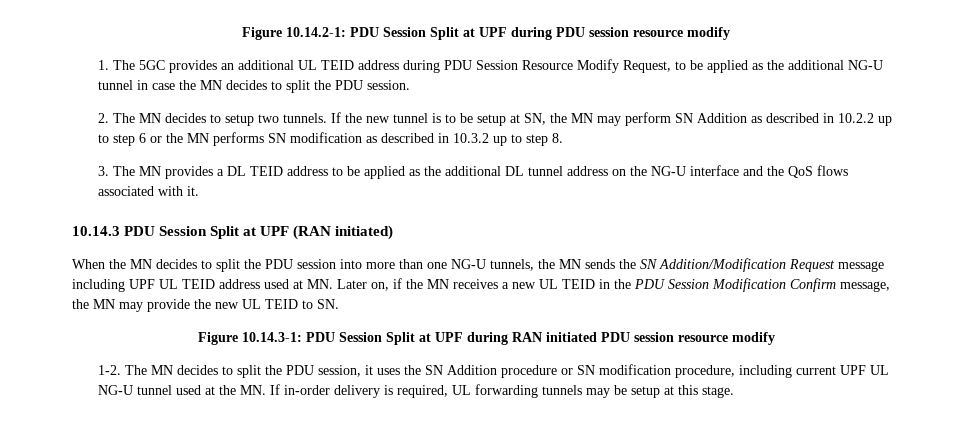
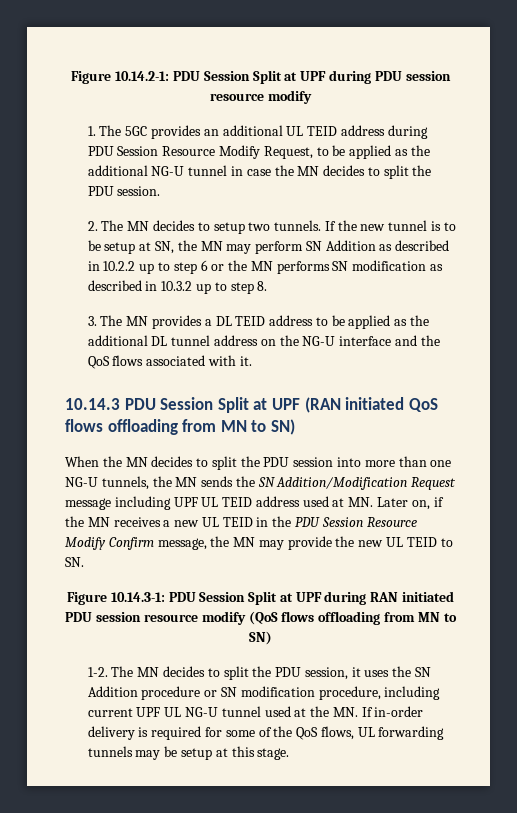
[335,225,394,240] initiated) -> [345,397,438,412] [65,419,295,435] initiated QoS flows offloading from MN to SN)
[712,278,786,292] Modification -> [366,517,417,527] [65,537,106,550] Resource Modify
(775, 338) none -> [248,611,457,625] [249,631,272,645] (QoS flows offloading from MN to SN)
[396,385,448,398] required, -> [151,726,354,740] required for some of the QoS flows,

